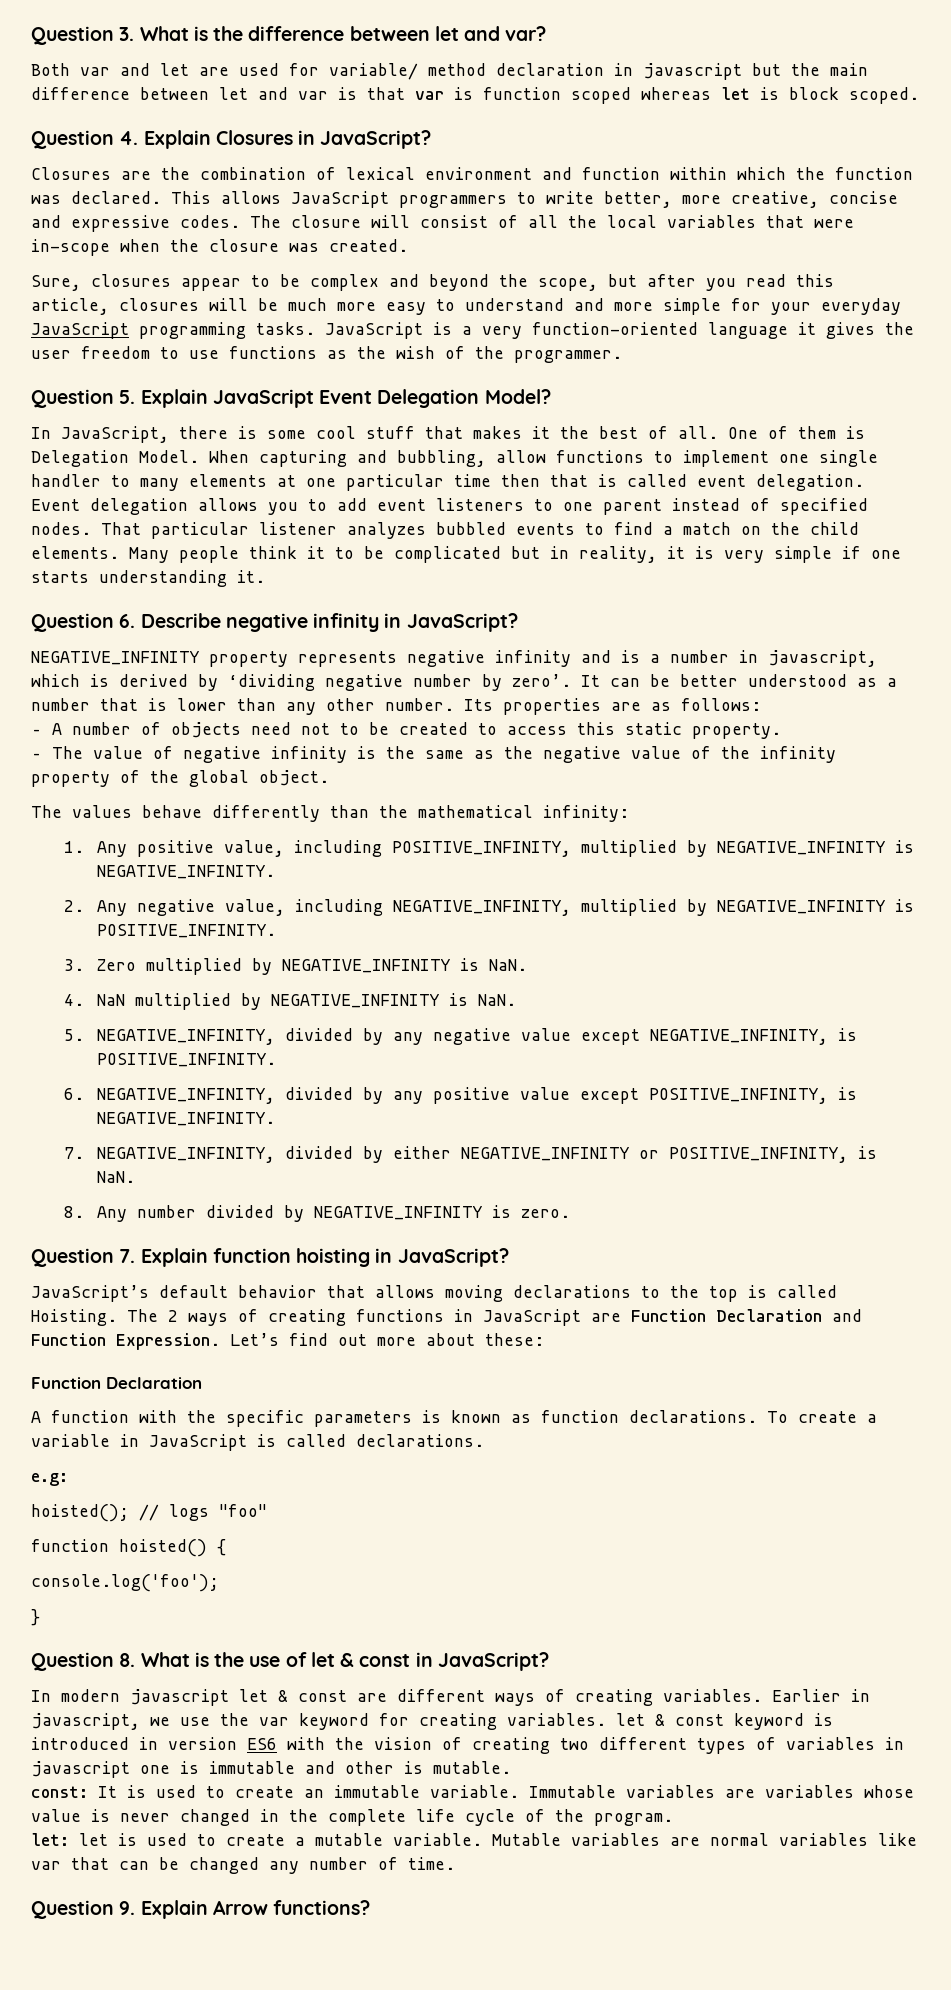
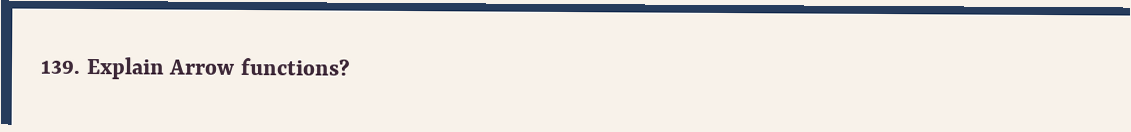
[31,26,547,45] [31,63,868,80] [31,87,919,104] [31,130,432,149] [31,167,913,180] [31,191,898,208] [31,215,854,232] [31,239,408,256] [31,274,834,291] [31,298,901,315] [31,322,914,339] [31,346,622,363] [31,389,551,408] [31,426,865,443] [31,450,878,467] [31,474,864,491] [31,498,868,515] [31,522,859,539] [31,546,901,563] [31,570,265,587] [31,613,518,632] [31,650,877,667] [31,674,897,691] [31,698,761,715] [31,722,781,739] [31,746,836,763] [31,770,329,787] [31,805,629,822] [64,840,915,857] [97,865,276,879] [64,899,915,916] [97,924,277,938] [64,958,528,975] [64,993,517,1010] [64,1028,858,1045] [97,1053,277,1067] [64,1087,858,1104] [97,1112,276,1126] [64,1146,878,1163] [97,1171,136,1183] [64,1205,571,1222] [31,1248,509,1267] [31,1285,837,1302] [31,1309,862,1326] [31,1333,544,1350] [31,1377,202,1389] [31,1410,877,1427] [31,1434,484,1451] [31,1473,68,1486] [31,1504,267,1522] [31,1539,226,1557] [31,1574,219,1592] [31,1609,40,1626] [31,1652,549,1671] [31,1689,870,1706] [31,1713,833,1730] [31,1737,904,1754] [31,1761,511,1778] [31,1785,914,1798] [31,1809,673,1826] [31,1833,917,1846] [31,1857,455,1874] [31,1900,136,1919] Question 3. What is the difference between let and var? // Both var and let are used for variable/ method declaration in javascript but the main difference between let and var is that var is function scoped whereas let is block scoped. // Question 4. Explain Closures in JavaScript? // Closures are the combination of lexical environment and function within which the function was declared. This allows JavaScript programmers to write better, more creative, concise and expressive codes. The closure will consist of all the local variables that were in-scope when the closure was created. // Sure, closures appear to be complex and beyond the scope, but after you read this article, closures will be much more easy to understand and more simple for your everyday JavaScript programming tasks. JavaScript is a very function-oriented language it gives the user freedom to use functions as the wish of the programmer. // Question 5. Explain JavaScript Event Delegation Model? // In JavaScript, there is some cool stuff that makes it the best of all. One of them is Delegation Model. When capturing and bubbling, allow functions to implement one single handler to many elements at one particular time then that is called event delegation. Event delegation allows you to add event listeners to one parent instead of specified nodes. That particular listener analyzes bubbled events to find a match on the child elements. Many people think it to be complicated but in reality, it is very simple if one starts understanding it. // Question 6. Describe negative infinity in JavaScript? // NEGATIVE_INFINITY property represents negative infinity and is a number in javascript, which is derived by ‘dividing negative number by zero’. It can be better understood as a number that is lower than any other number. Its properties are as follows: // – A number of objects need not to be created to access this static property. // – The value of negative infinity is the same as the negative value of the infinity property of the global object. // The values behave differently than the mathematical infinity: // 1. Any positive value, including POSITIVE_INFINITY, multiplied by NEGATIVE_INFINITY is NEGATIVE_INFINITY. // 2. Any negative value, including NEGATIVE_INFINITY, multiplied by NEGATIVE_INFINITY is POSITIVE_INFINITY. // 3. Zero multiplied by NEGATIVE_INFINITY is NaN. // 4. NaN multiplied by NEGATIVE_INFINITY is NaN. // 5. NEGATIVE_INFINITY, divided by any negative value except NEGATIVE_INFINITY, is POSITIVE_INFINITY. // 6. NEGATIVE_INFINITY, divided by any positive value except POSITIVE_INFINITY, is NEGATIVE_INFINITY. // 7. NEGATIVE_INFINITY, divided by either NEGATIVE_INFINITY or POSITIVE_INFINITY, is NaN. // 8. Any number divided by NEGATIVE_INFINITY is zero. // Question 7. Explain function hoisting in JavaScript? // JavaScript’s default behavior that allows moving declarations to the top is called Hoisting. The 2 ways of creating functions in JavaScript are Function Declaration and Function Expression. Let’s find out more about these: // Function Declaration // A function with the specific parameters is known as function declarations. To create a variable in JavaScript is called declarations. // e.g: // hoisted(); // logs "foo" // function hoisted() { // console.log('foo'); // } // Question 8. What is the use of let & const in JavaScript? // In modern javascript let & const are different ways of creating variables. Earlier in javascript, we use the var keyword for creating variables. let & const keyword is introduced in version ES6 with the vision of creating two different types of variables in javascript one is immutable and other is mutable. // const: It is used to create an immutable variable. Immutable variables are variables whose value is never changed in the complete life cycle of the program. // let: let is used to create a mutable variable. Mutable variables are normal variables like var that can be changed any number of time. // Question 9. -> [40,59,81,74] 139.

